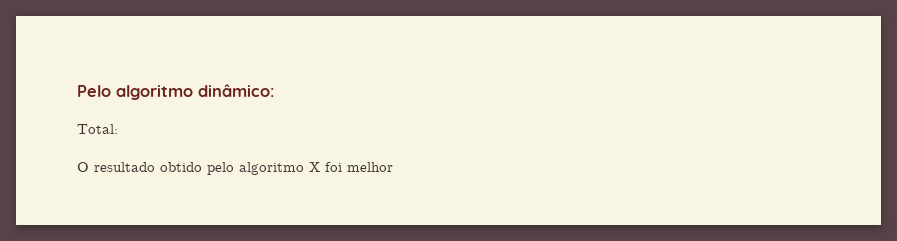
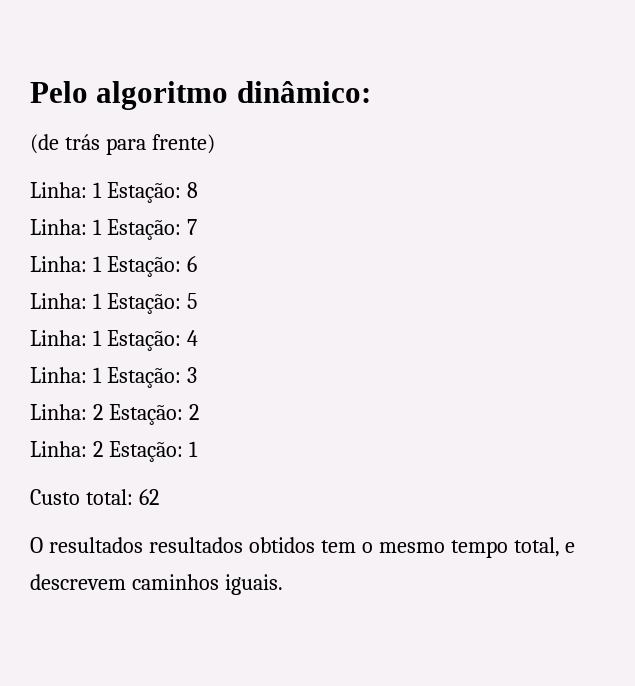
[77,124,118,134] [77,162,393,175] Total: // O resultado obtido pelo algoritmo X foi melhor -> [30,134,215,155] [30,182,198,203] [30,219,197,240] [30,256,197,277] [30,293,197,314] [30,330,198,351] [30,367,197,388] [30,404,199,425] [30,441,198,462] [30,489,159,505] [30,537,576,558] [30,574,283,595] (de trás para frente) // Linha: 1 Estação: 8 // Linha: 1 Estação: 7 // Linha: 1 Estação: 6 // Linha: 1 Estação: 5 // Linha: 1 Estação: 4 // Linha: 1 Estação: 3 // Linha: 2 Estação: 2 // Linha: 2 Estação: 1 // Custo total: 62 // O resultados resultados obtidos tem o mesmo tempo total, e descrevem caminhos iguais.

